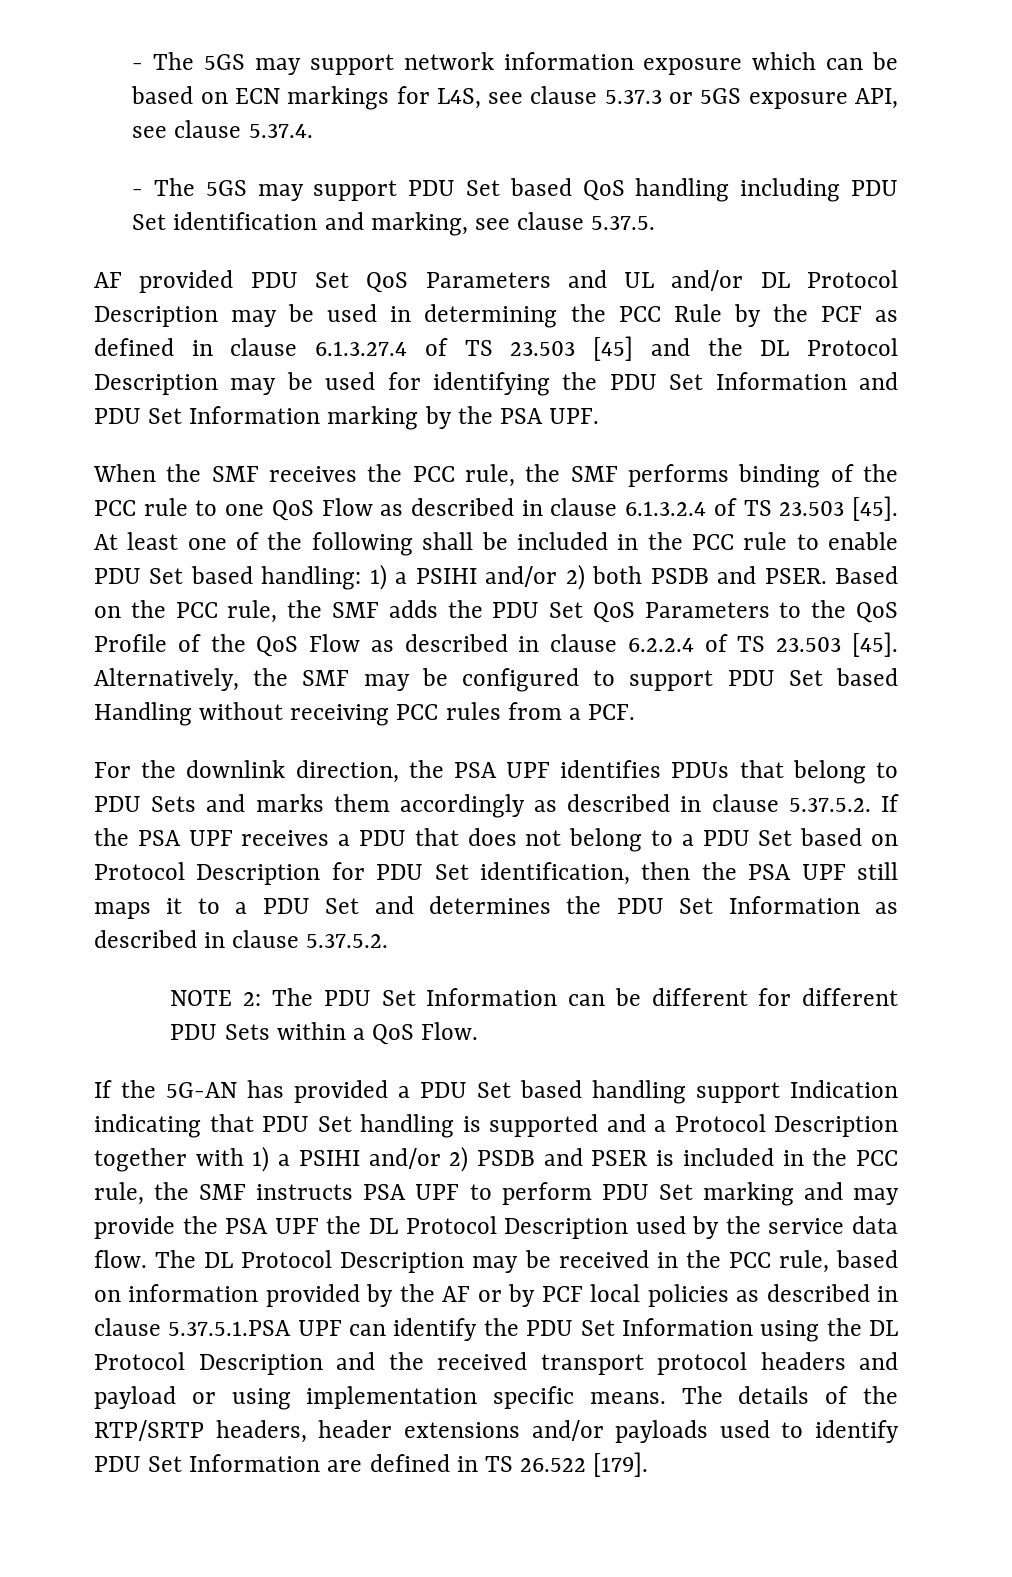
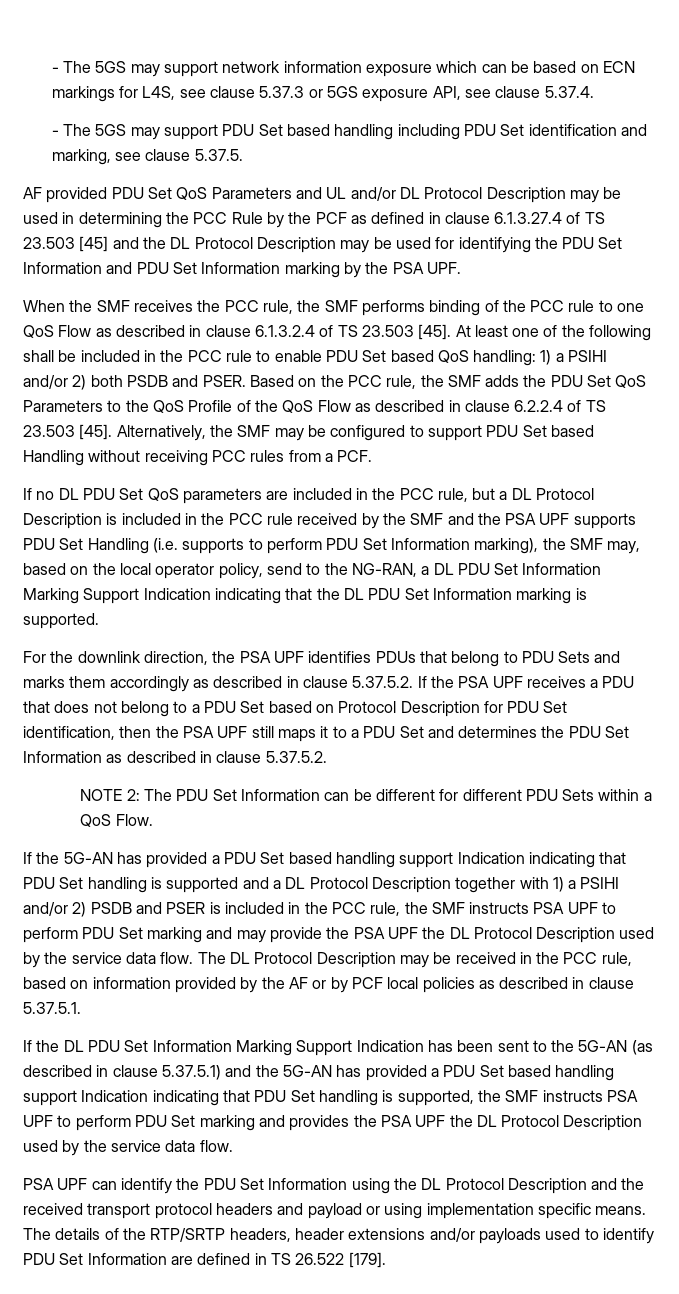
[582,180,625,201] QoS -> (330, 130) none
(253, 575) none -> [437,350,469,363] QoS
(636, 712) none -> [23,488,595,504] [23,513,636,529] [23,538,641,554] [23,563,602,579] [23,588,587,604] [23,613,99,629] // If no DL PDU Set QoS parameters are included in the PCC rule, but a DL Protocol Description is included in the PCC rule received by the SMF and the PSA UPF supports PDU Set Handling (i.e. supports to perform PDU Set Information marking), the SMF may, based on the local operator policy, send to the NG-RAN, a DL PDU Set Information Marking Support Indication indicating that the DL PDU Set Information marking is supported.
(666, 1126) none -> [285,877,306,889] DL
[168,1320,292,1336] 5.37.5.1.PSA -> [23,1002,81,1014] [23,1040,653,1056] [23,1065,615,1081] [23,1090,638,1106] [23,1115,643,1131] [23,1140,233,1156] [23,1178,54,1190] 5.37.5.1. // If the DL PDU Set Information Marking Support Indication has been sent to the 5G-AN (as described in clause 5.37.5.1) and the 5G-AN has provided a PDU Set based handling support Indication indicating that PDU Set handling is supported, the SMF instructs PSA UPF to perform PDU Set marking and provides the PSA UPF the DL Protocol Description used by the service data flow. // PSA

